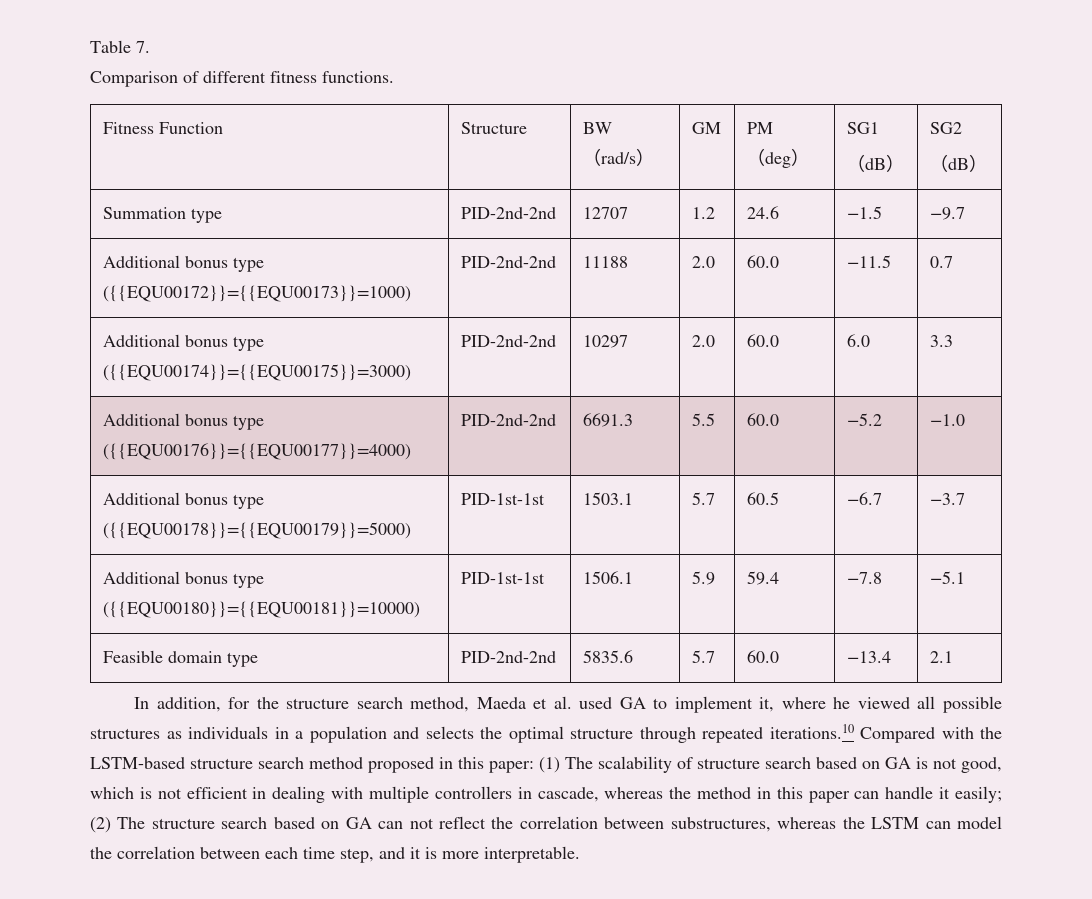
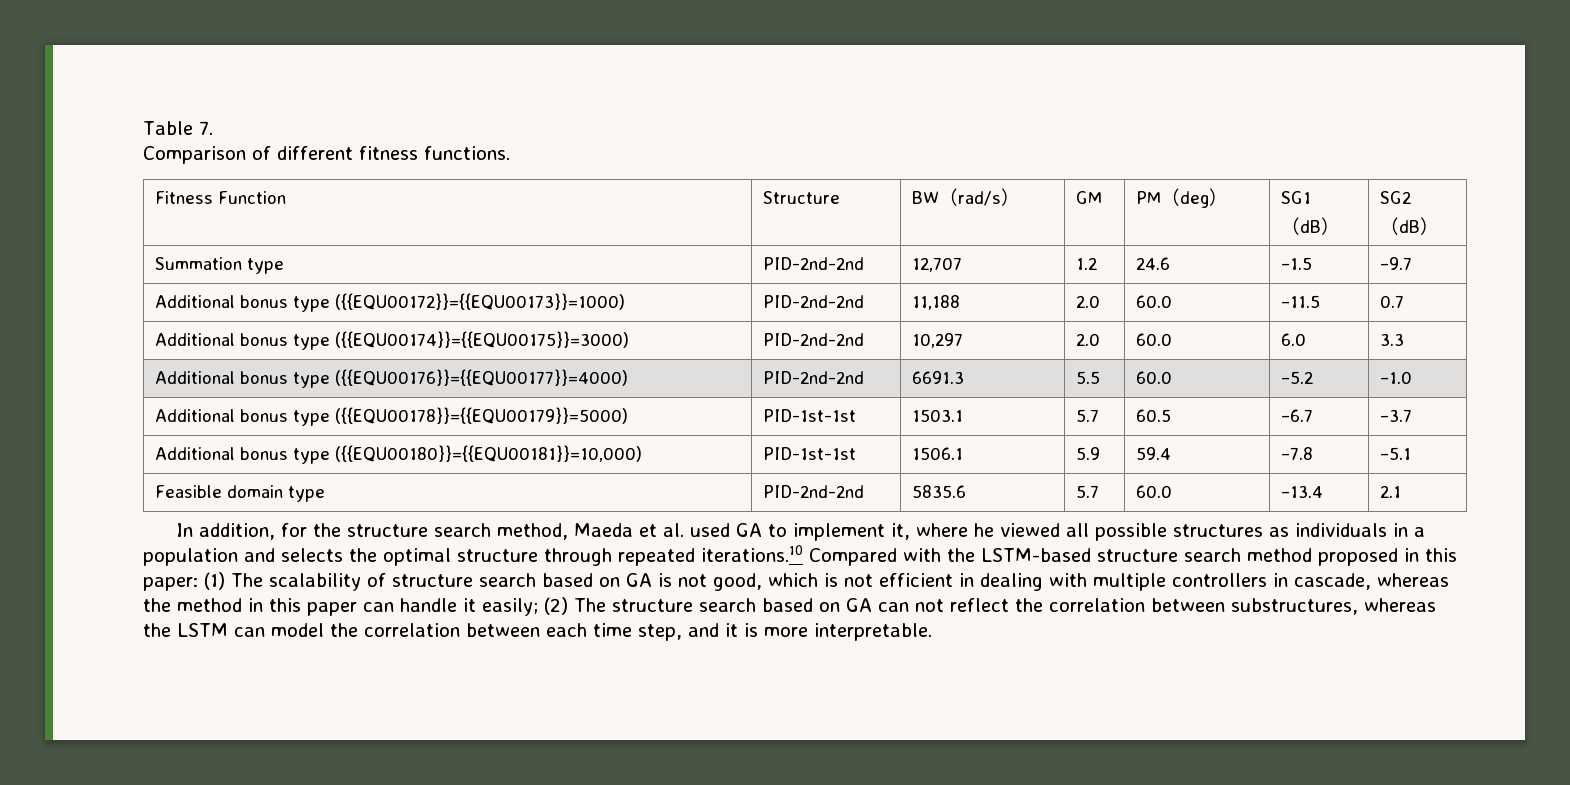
[582,207,628,219] 12707 -> [911,257,962,272] 12,707
[582,256,628,268] 11188 -> [911,295,960,310] 11,188
[582,335,628,348] 10297 -> [911,333,963,348] 10,297
[102,601,420,618] ({{EQU00180}}={{EQU00181}}=10000) -> [334,445,642,462] ({{EQU00180}}={{EQU00181}}=10,000)

